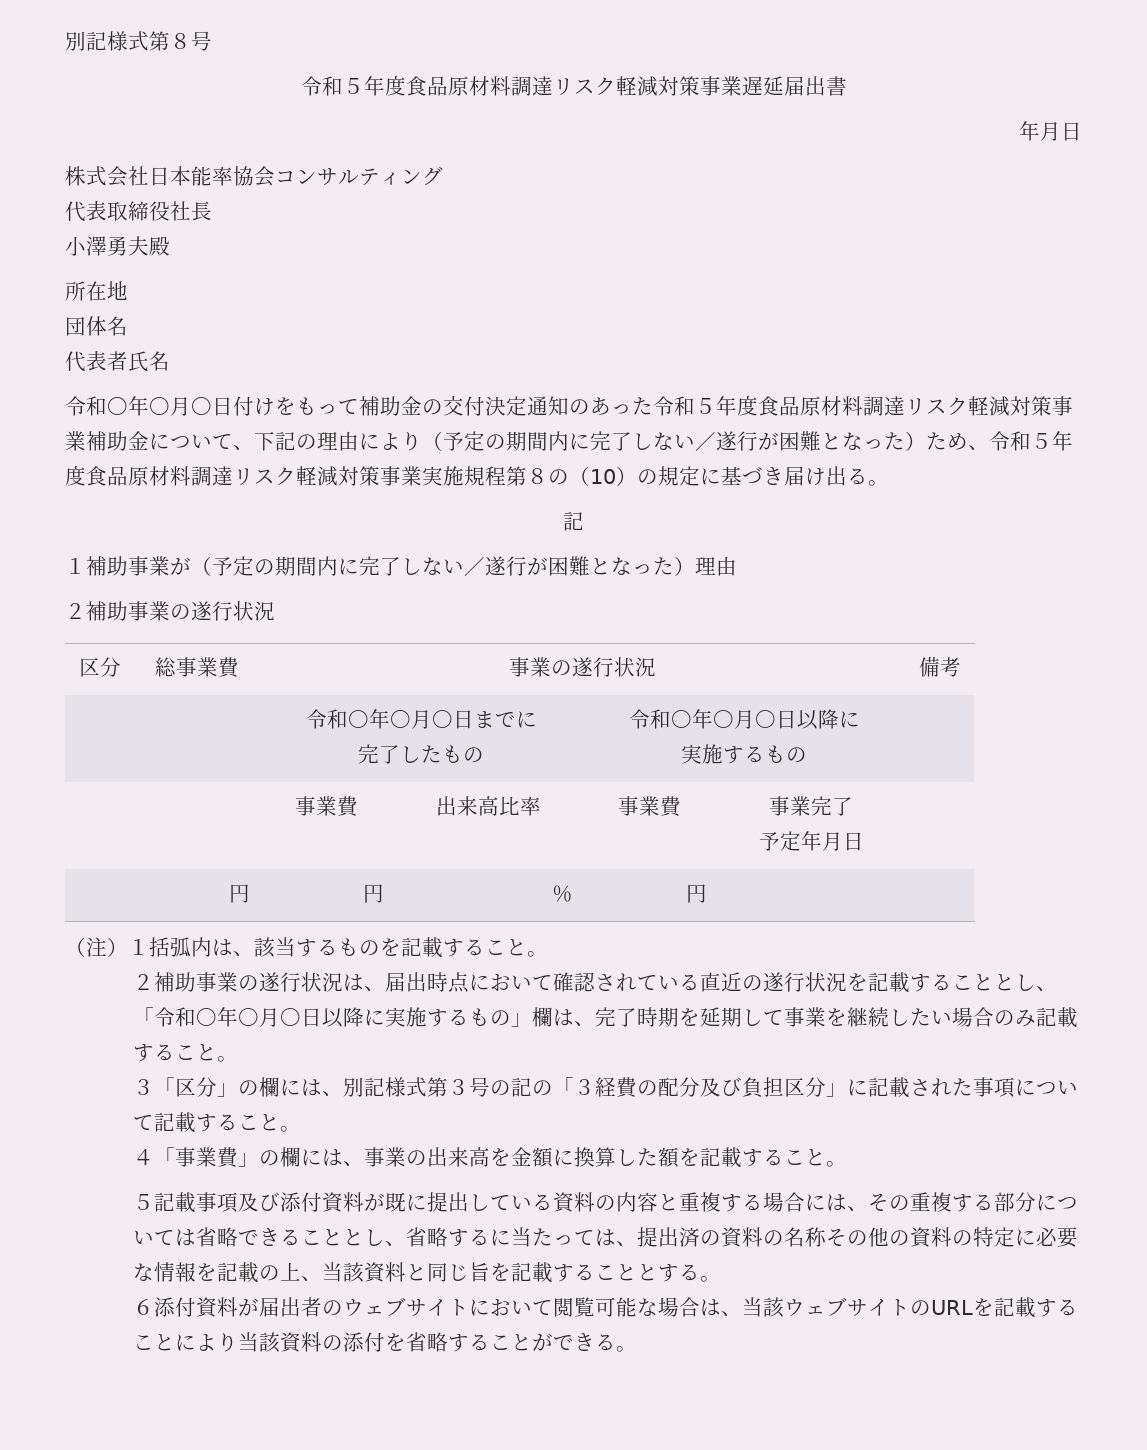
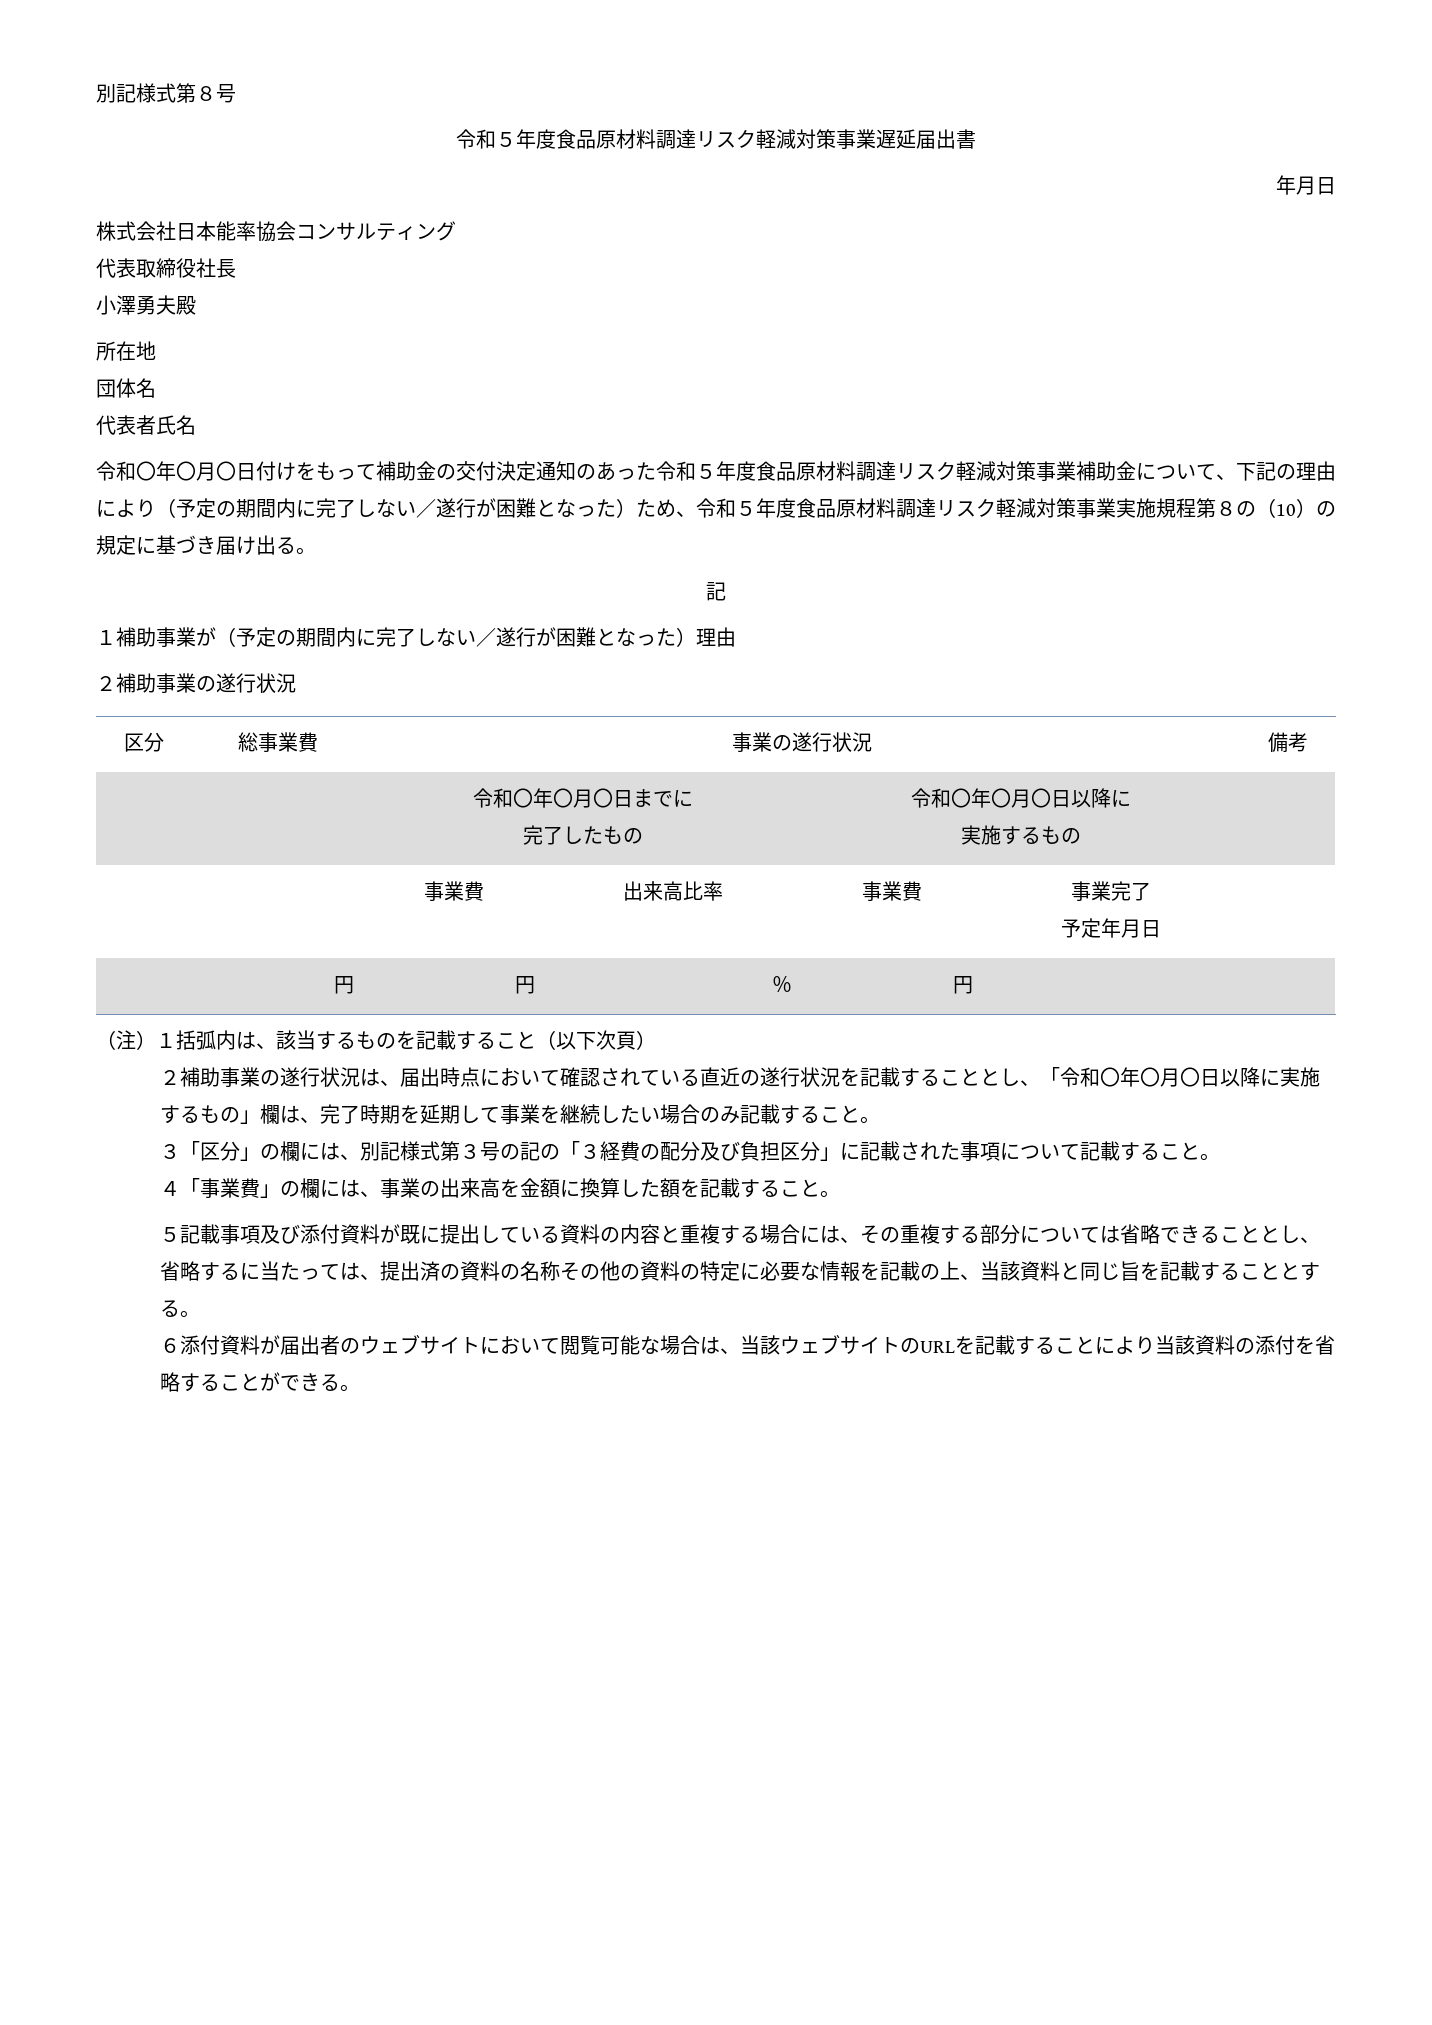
[527,951,548,957] 。 -> [536,1030,656,1050] （以下次頁）

